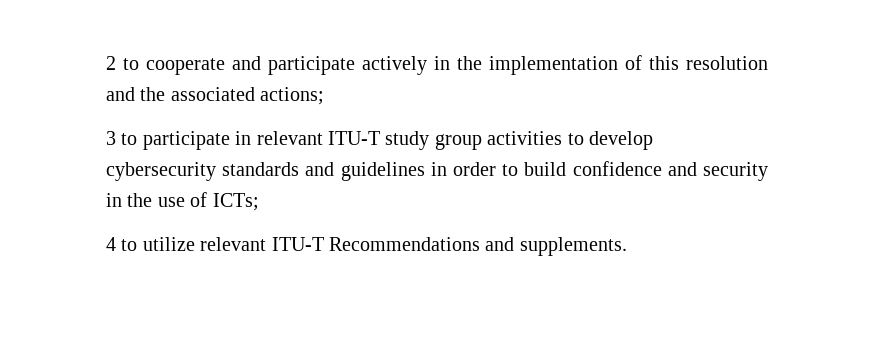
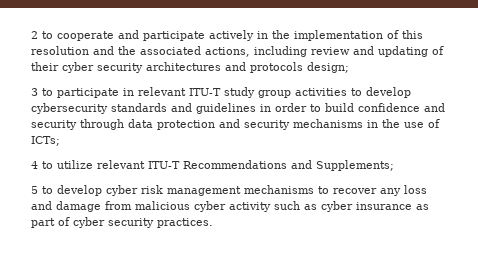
[260,87,325,105] actions; -> [205,46,444,57] [31,62,349,73] actions, including review and updating of their cyber security architectures and protocols design;
(768, 171) none -> [80,119,363,130] through data protection and security mechanisms
[519,237,627,256] supplements. -> [316,160,394,171] [31,185,427,196] [31,201,429,212] [31,217,213,228] Supplements; // 5 to develop cyber risk management mechanisms to recover any loss and damage from malicious cyber activity such as cyber insurance as part of cyber security practices.

